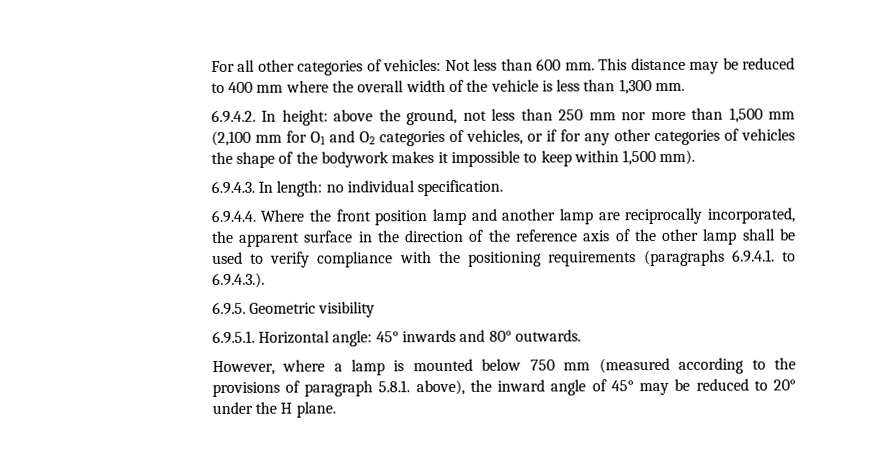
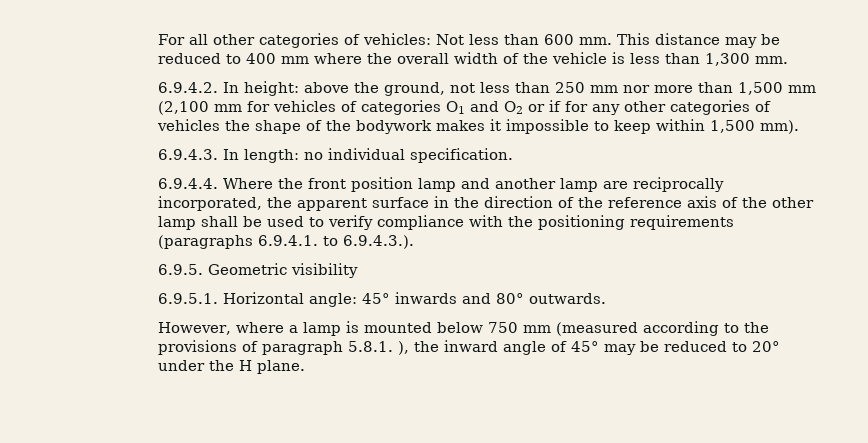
[309,129,523,147] O1 and O2 categories of vehicles, -> [273,100,524,115] vehicles of categories O1 and O2
[415,379,465,396] above), -> [398,341,410,355] ),

